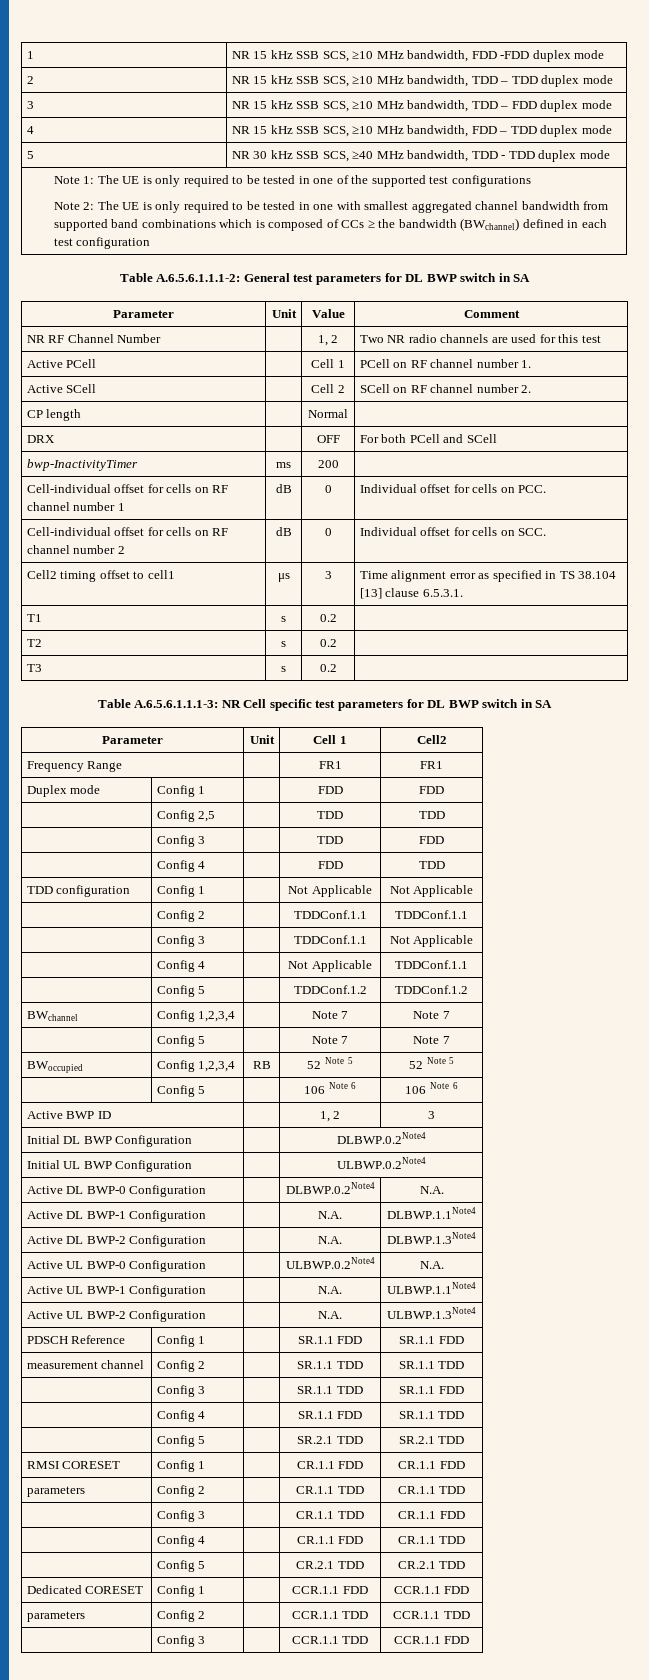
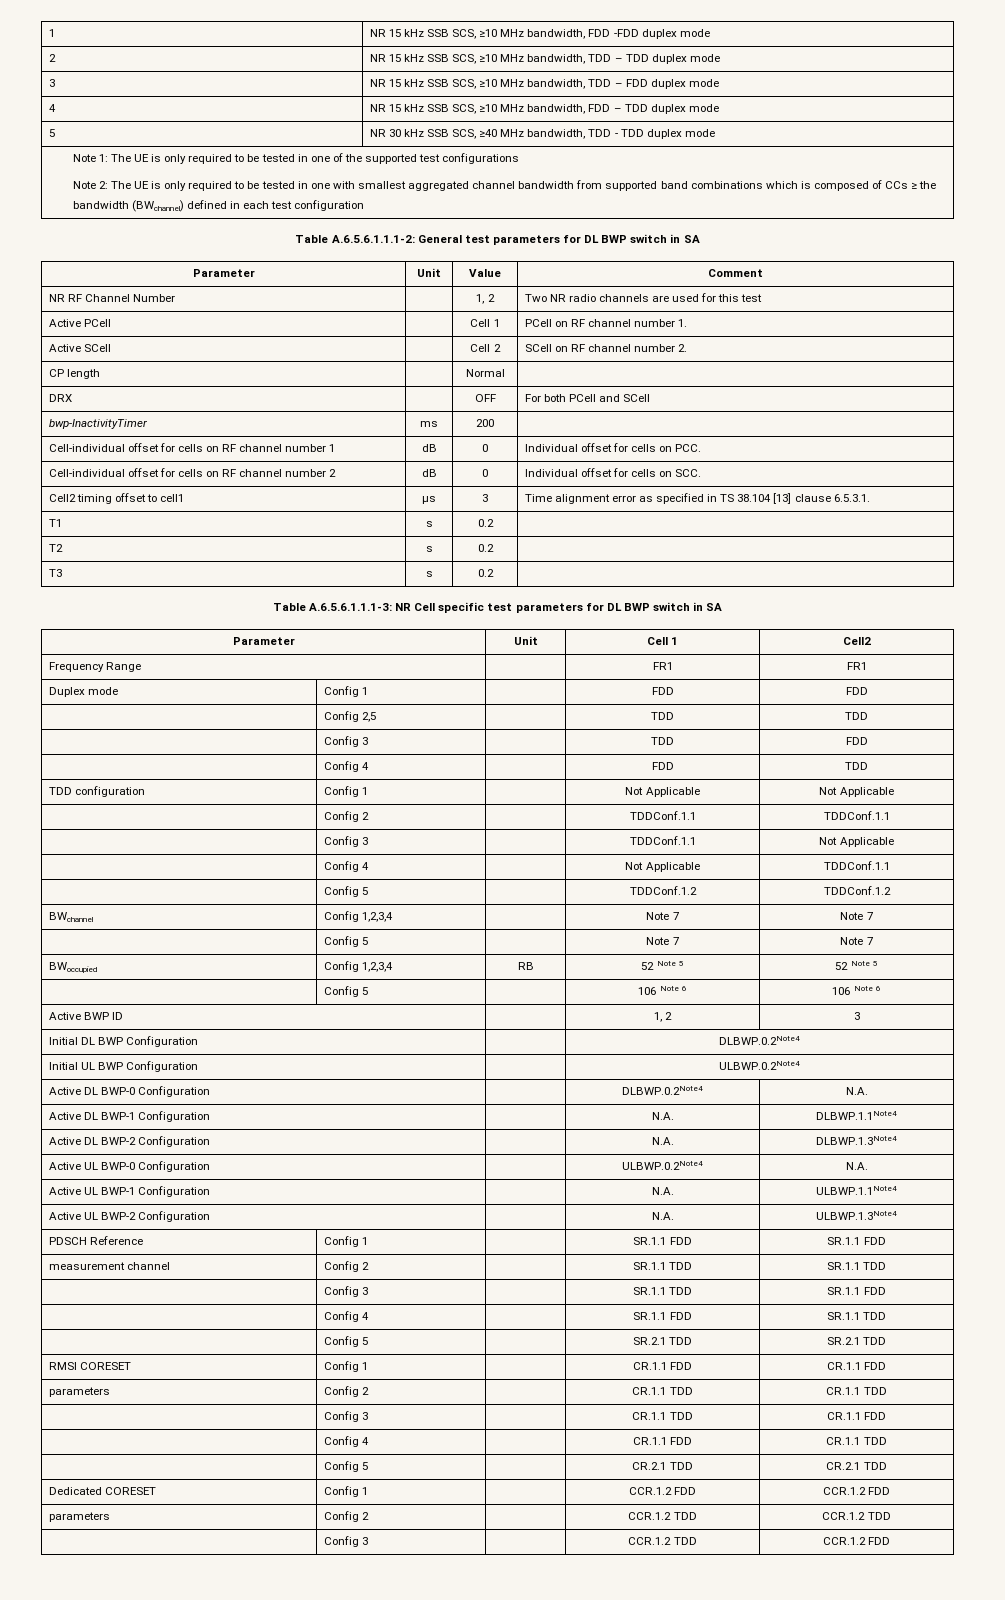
[292,1586,368,1594] [393,1586,470,1594] [26,1611,85,1622] [156,1610,206,1622] [291,1611,369,1619] [393,1611,470,1619] [156,1635,206,1647] [291,1636,369,1644] [393,1636,441,1644] CCR.1.1 FDD | CCR.1.1 FDD // parameters | Config 2 | | CCR.1.1 TDD | CCR.1.1 TDD // | Config 3 | | CCR.1.1 TDD | CCR.1.1 -> [628,1487,697,1495] [822,1487,891,1495] [48,1512,110,1522] [323,1511,369,1522] [628,1512,697,1520] [822,1512,891,1520] [323,1536,368,1547] [628,1537,697,1545] [822,1537,866,1545] CCR.1.2 FDD | CCR.1.2 FDD // parameters | Config 2 | | CCR.1.2 TDD | CCR.1.2 TDD // | Config 3 | | CCR.1.2 TDD | CCR.1.2

